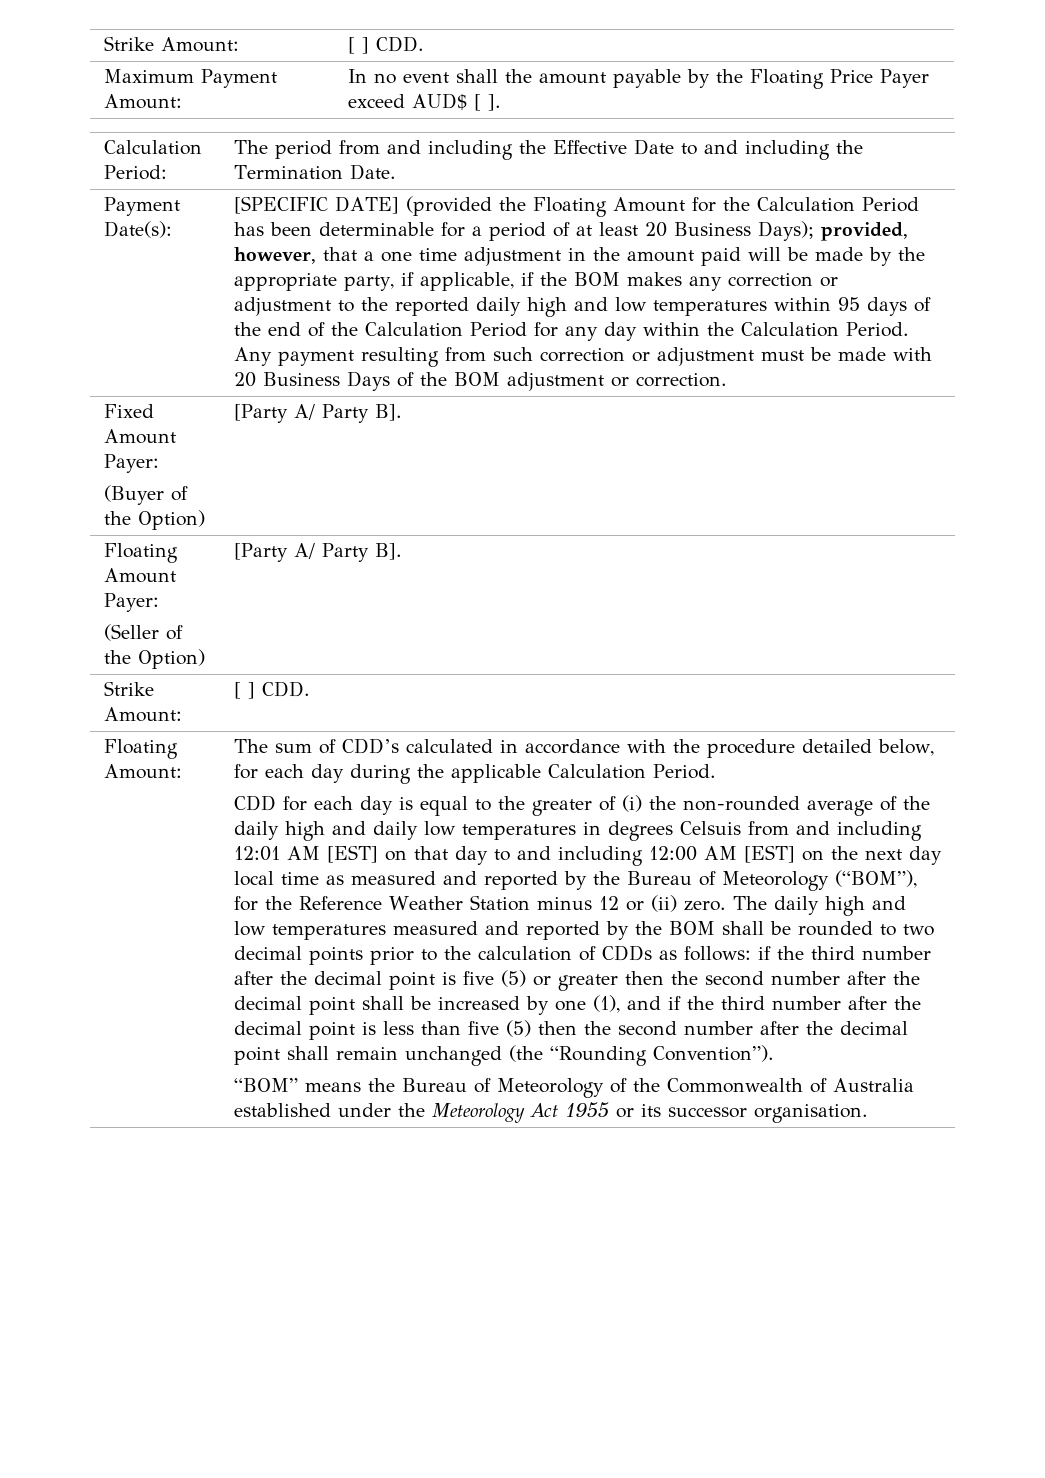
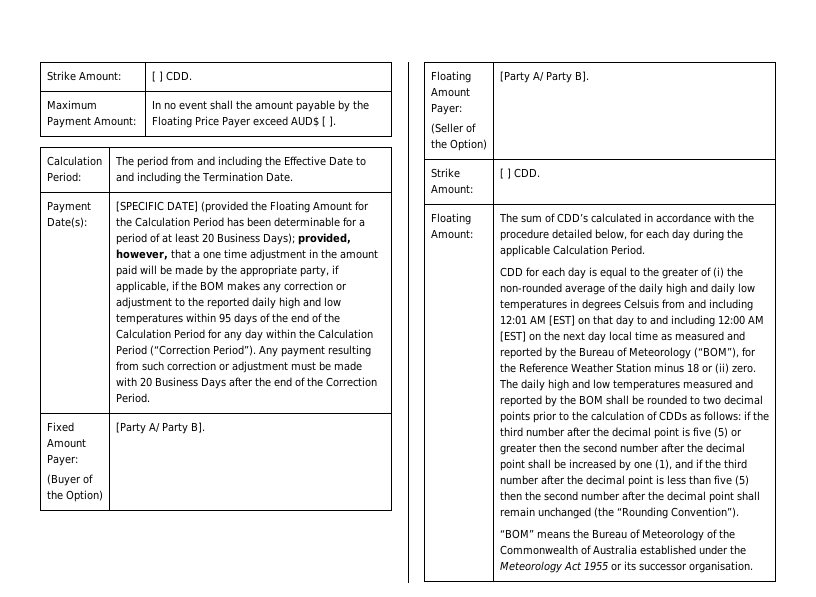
[845,322,909,337] Period. -> [115,345,256,356] Period (“Correction Period”).
[396,372,727,391] of the BOM adjustment or correction. -> [228,377,377,387] [115,393,150,403] after the end of the Correction Period.
[598,896,619,910] 12 -> [686,363,699,373] 18

